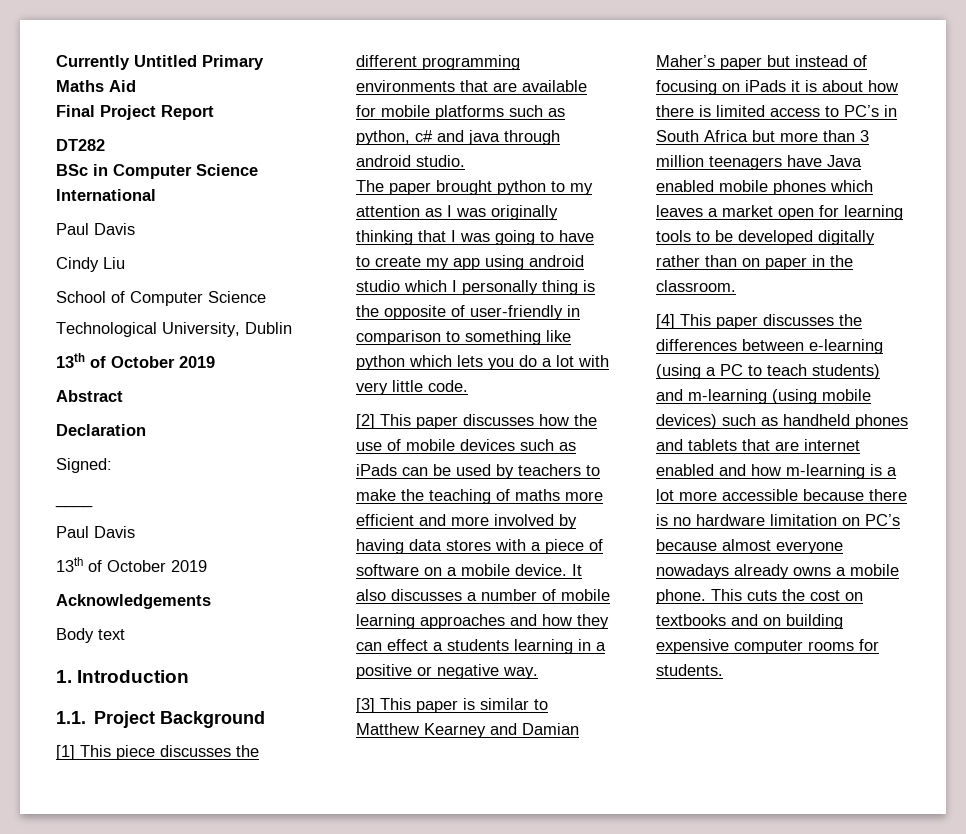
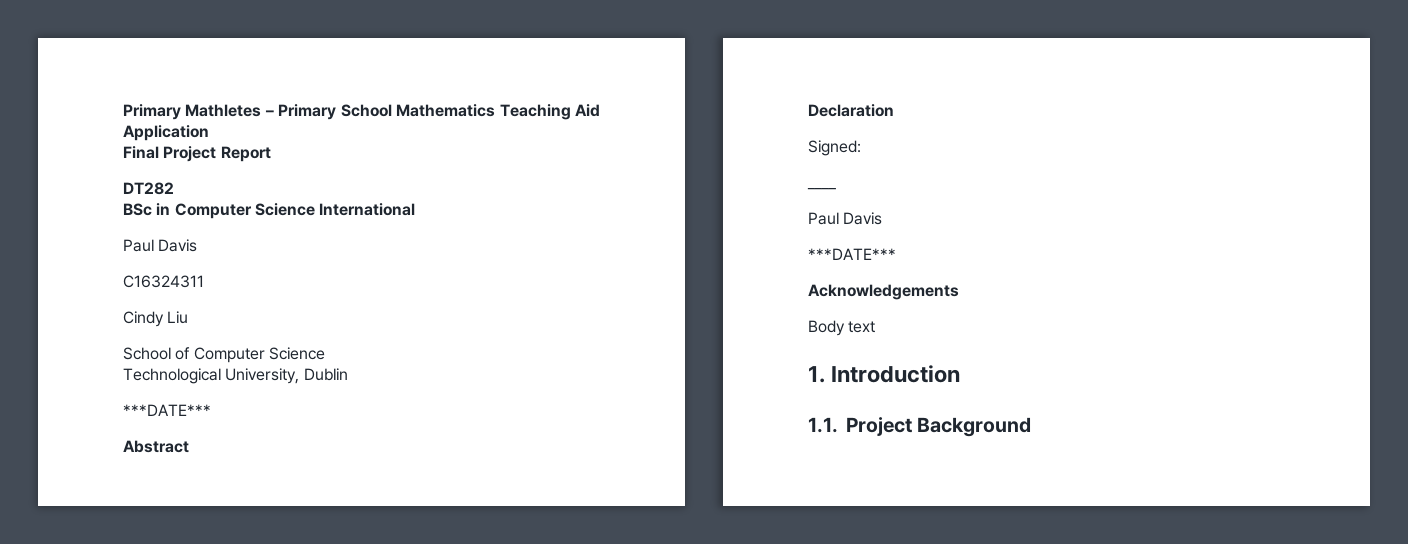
[56,55,264,70] [56,80,104,92] Currently Untitled Primary Maths -> [123,104,571,120] Primary Mathletes – Primary School Mathematics Teaching
(136, 86) none -> [123,125,209,141] Application
(135, 229) none -> [123,275,204,288] // C16324311
[56,353,215,368] 13th of October 2019 -> [123,404,211,416] ***DATE***
[56,557,207,572] 13th of October 2019 -> [808,248,896,260] ***DATE***
[56,745,259,760] [356,55,520,70] [356,80,587,92] [356,105,565,120] [356,130,560,145] [356,155,465,167] [356,180,593,195] [356,205,558,220] [356,230,594,245] [356,255,584,270] [356,280,595,295] [356,305,580,320] [356,330,571,345] [356,355,609,370] [356,380,468,395] [356,414,597,429] [356,439,576,451] [356,464,600,479] [356,489,603,504] [356,514,577,529] [356,539,603,554] [356,564,582,576] [356,589,610,601] [356,614,609,629] [356,639,606,654] [356,664,538,679] [356,698,548,713] [356,723,579,738] [656,55,867,70] [656,80,898,95] [656,105,897,117] [656,130,869,142] [656,155,862,170] [656,180,873,195] [656,205,903,220] [656,230,875,245] [656,255,853,270] [656,280,736,292] [656,314,862,329] [656,339,883,354] [656,364,880,379] [656,389,871,404] [656,414,908,429] [656,439,860,451] [656,464,897,479] [656,489,907,501] [656,514,900,526] [656,539,843,554] [656,564,899,579] [656,589,863,604] [656,614,843,629] [656,639,879,654] [656,664,723,676] // [1] This piece discusses the different programming environments that are available for mobile platforms such as python, c# and java through android studio. // The paper brought python to my attention as I was originally thinking that I was going to have to create my app using android studio which I personally thing is the opposite of user-friendly in comparison to something like python which lets you do a lot with very little code. // [2] This paper discusses how the use of mobile devices such as iPads can be used by teachers to make the teaching of maths more efficient and more involved by having data stores with a piece of software on a mobile device. It also discusses a number of mobile learning approaches and how they can effect a students learning in a positive or negative way. // [3] This paper is similar to Matthew Kearney and Damian Maher’s paper but instead of focusing on iPads it is about how there is limited access to PC’s in South Africa but more than 3 million teenagers have Java enabled mobile phones which leaves a market open for learning tools to be developed digitally rather than on paper in the classroom. // [4] This paper discusses the differences between e-learning (using a PC to teach students) and m-learning (using mobile devices) such as handheld phones and tablets that are internet enabled and how m-learning is a lot more accessible because there is no hardware limitation on PC’s because almost everyone nowadays already owns a mobile phone. This cuts the cost on textbooks and on building expensive computer rooms for students. -> (1032, 427) none

